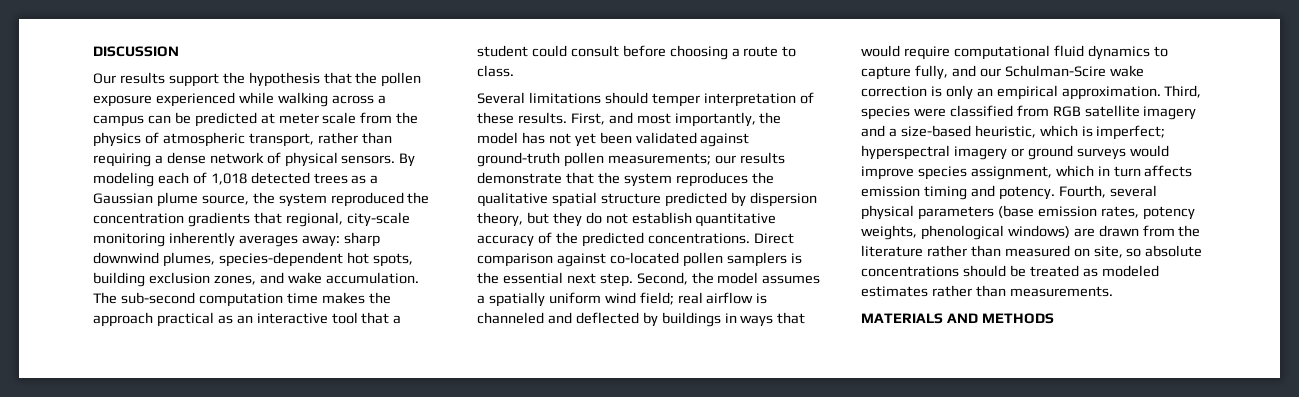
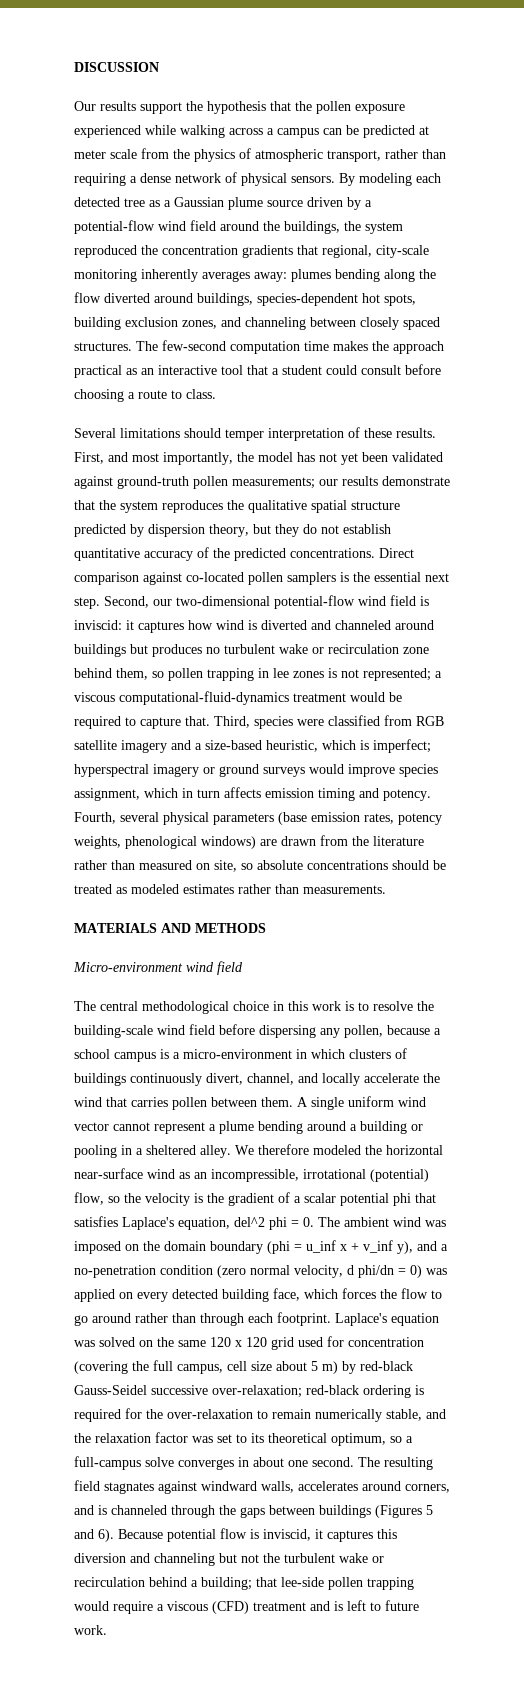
[192,172,379,185] [93,192,249,207] of 1,018 detected trees as a Gaussian plume source, -> [74,197,372,210] [74,220,340,234] detected tree as a Gaussian plume source driven by a potential-flow wind field around the buildings,
[343,232,380,247] [93,252,215,267] sharp downwind plumes, -> [291,269,436,282] [74,292,253,306] plumes bending along the flow diverted around buildings,
[287,272,419,284] [93,292,195,304] wake accumulation. The sub-second -> [245,317,440,330] [74,340,226,351] channeling between closely spaced structures. The few-second
[691,272,821,284] [477,292,768,307] [477,312,806,327] [861,45,1168,60] [861,65,1144,80] [861,85,1161,100] the model assumes a spatially uniform wind field; real airflow is channeled and deflected by buildings in ways that would require computational fluid dynamics to capture fully, and our Schulman-Scire wake correction is only an empirical approximation. -> [153,595,429,609] [74,620,434,633] [74,644,429,657] [74,668,442,681] [74,691,402,705] [74,716,210,729] our two-dimensional potential-flow wind field is inviscid: it captures how wind is diverted and channeled around buildings but produces no turbulent wake or recirculation zone behind them, so pollen trapping in lee zones is not represented; a viscous computational-fluid-dynamics treatment would be required to capture that.
(1054, 318) none -> [73,961,243,975] [74,1001,434,1014] [74,1024,441,1038] [74,1048,407,1062] [74,1073,440,1086] [74,1096,426,1110] [74,1121,423,1134] [74,1144,443,1158] [74,1168,429,1182] [74,1192,436,1206] [74,1216,446,1230] [74,1240,448,1254] [74,1265,447,1278] [74,1288,442,1302] [74,1312,439,1326] [74,1336,424,1350] [74,1360,413,1374] [74,1385,424,1398] [74,1408,446,1422] [74,1432,413,1446] [74,1456,433,1470] [74,1480,450,1494] [74,1505,433,1518] [74,1528,397,1542] [74,1553,384,1566] [74,1577,414,1590] [74,1600,419,1614] [74,1625,107,1635] // Micro-environment wind field // The central methodological choice in this work is to resolve the building-scale wind field before dispersing any pollen, because a school campus is a micro-environment in which clusters of buildings continuously divert, channel, and locally accelerate the wind that carries pollen between them. A single uniform wind vector cannot represent a plume bending around a building or pooling in a sheltered alley. We therefore modeled the horizontal near-surface wind as an incompressible, irrotational (potential) flow, so the velocity is the gradient of a scalar potential phi that satisfies Laplace's equation, del^2 phi = 0. The ambient wind was imposed on the domain boundary (phi = u_inf x + v_inf y), and a no-penetration condition (zero normal velocity, d phi/dn = 0) was applied on every detected building face, which forces the flow to go around rather than through each footprint. Laplace's equation was solved on the same 120 x 120 grid used for concentration (covering the full campus, cell size about 5 m) by red-black Gauss-Seidel successive over-relaxation; red-black ordering is required for the over-relaxation to remain numerically stable, and the relaxation factor was set to its theoretical optimum, so a full-campus solve converges in about one second. The resulting field stagnates against windward walls, accelerates around corners, and is channeled through the gaps between buildings (Figures 5 and 6). Because potential flow is inviscid, it captures this diversion and channeling but not the turbulent wake or recirculation behind a building; that lee-side pollen trapping would require a viscous (CFD) treatment and is left to future work.

